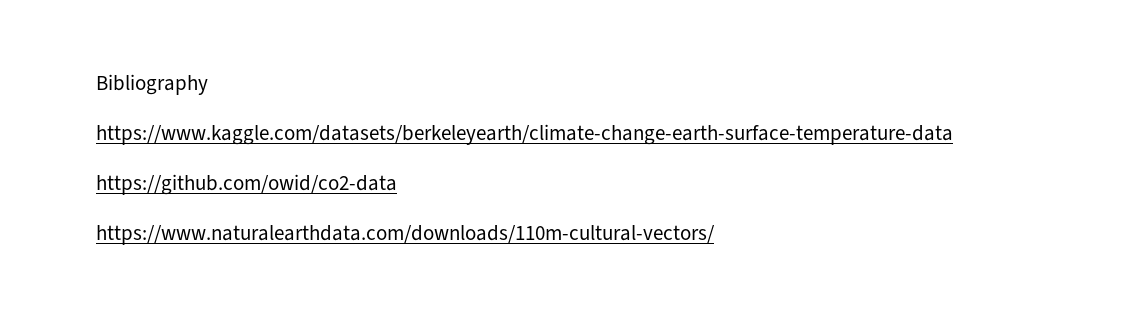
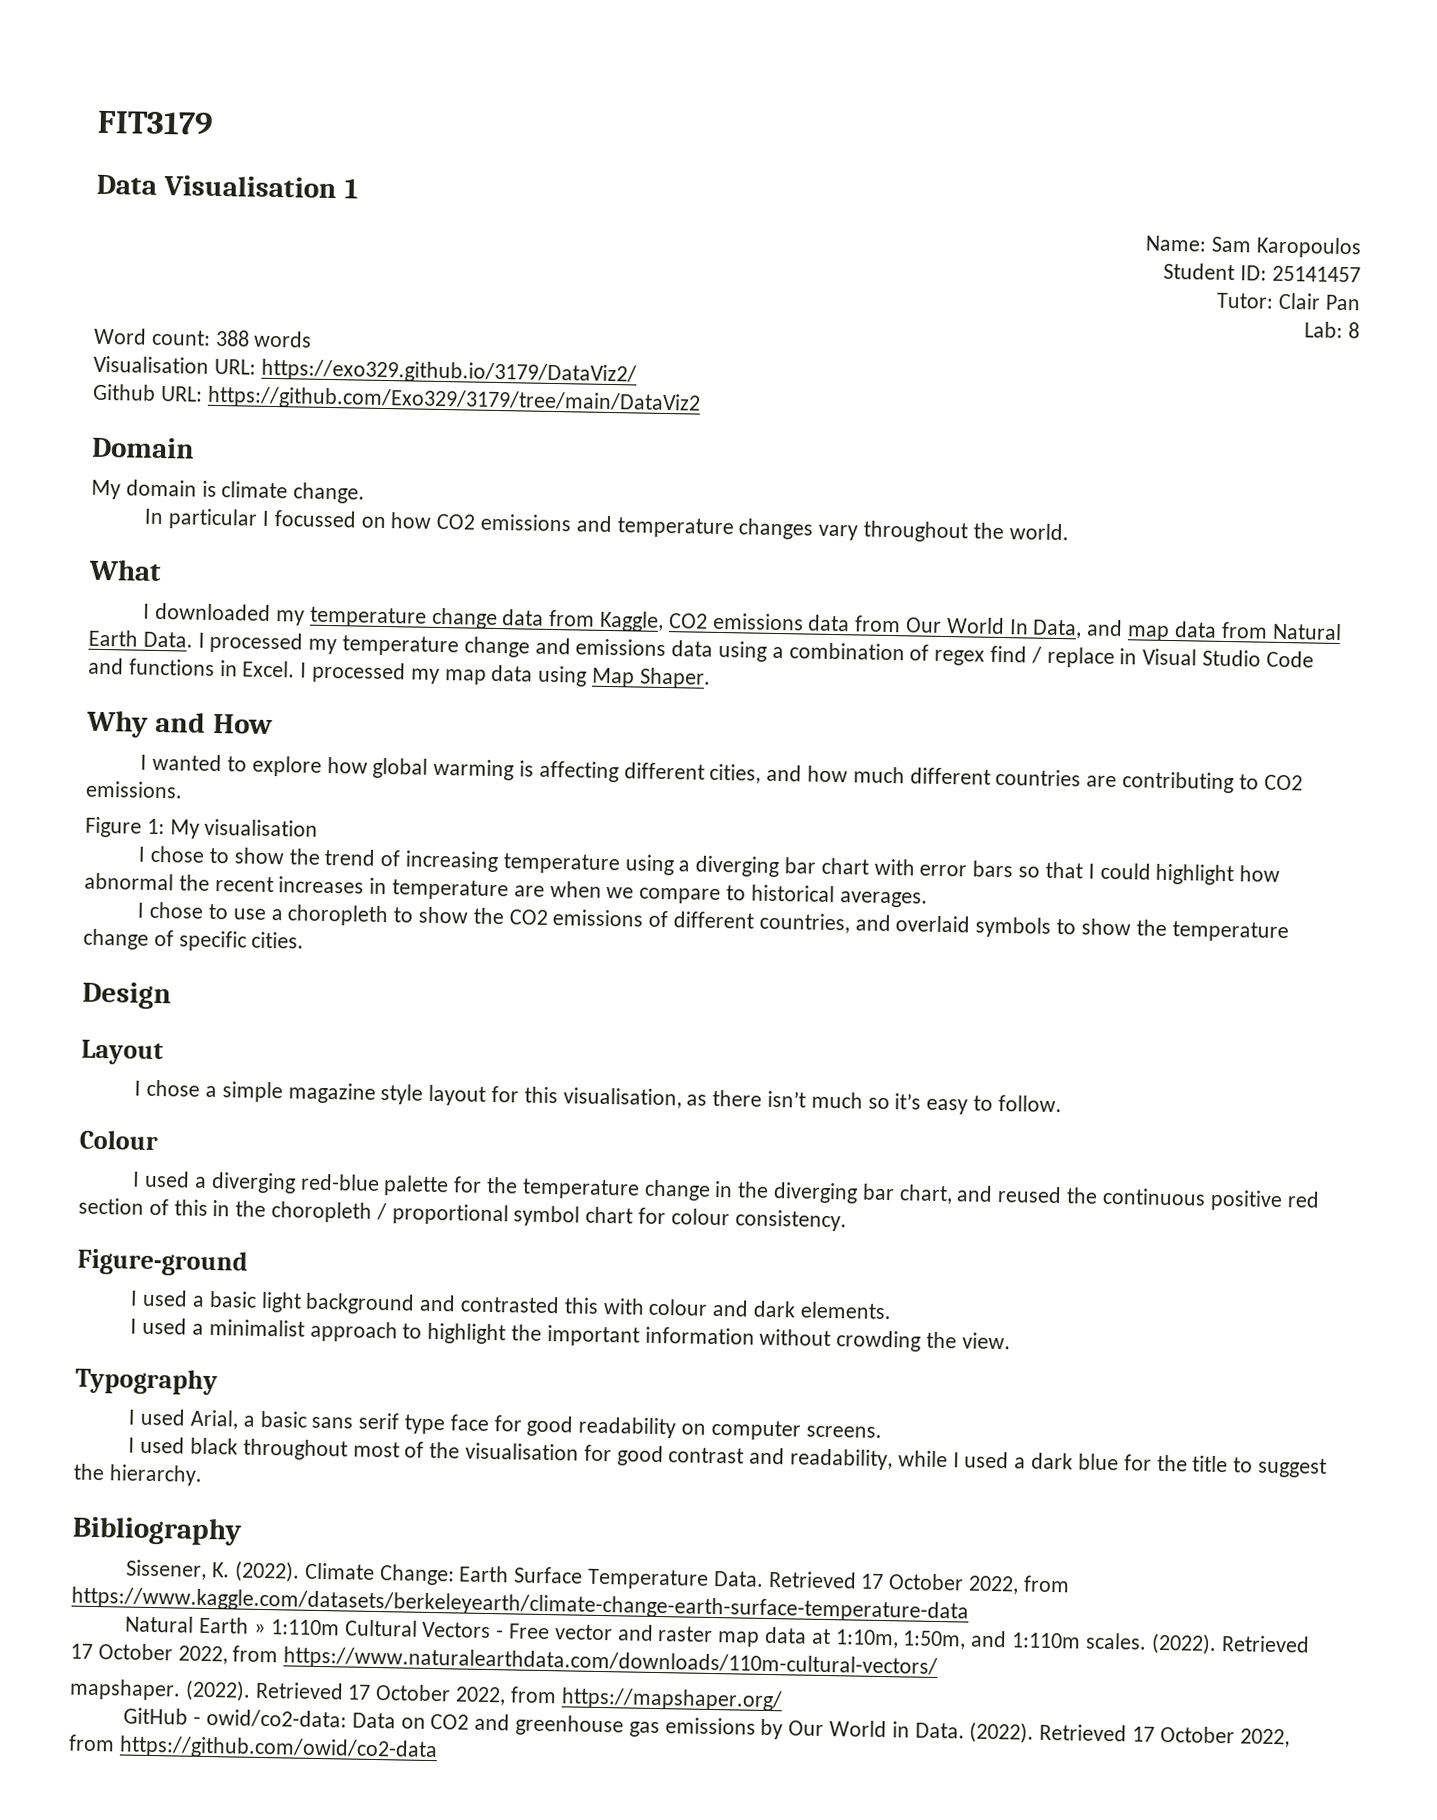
[96,74,208,95] [96,124,953,145] Bibliography // https://www.kaggle.com/datasets/berkeleyearth/climate-change-earth-surface-temperature-data // -> [97,110,214,135] [96,174,358,199] [1145,235,1362,259] [1163,262,1361,283] [1216,292,1361,311] [1304,321,1360,339] [93,327,313,348] [93,355,637,386] [92,383,701,415] [91,436,195,459] [91,479,366,504] [144,508,1069,543] [88,558,162,582] [143,602,1342,641] [88,629,1314,669] [88,657,711,689] [85,709,273,738] [140,753,1303,794] [85,780,183,799] [85,816,319,839] [138,845,1281,886] [84,872,928,908] [137,901,1289,943] [83,928,305,952] [82,981,172,1010] [81,1039,164,1066] [134,1079,1062,1115] [79,1129,158,1151] [132,1170,1320,1212] [78,1197,847,1232] [77,1248,248,1277] [130,1289,892,1320] [130,1317,1011,1352] [75,1367,218,1396] [128,1408,882,1441] [128,1436,1327,1478] [73,1463,203,1486] [72,1515,243,1546] [126,1559,1070,1595] [71,1586,969,1623] [125,1615,1310,1655] [70,1643,939,1679] [69,1678,783,1712] [123,1707,1290,1748] [68,1734,115,1752] FIT3179 // Data Visualisation 1 // Name: Sam Karopoulos // Student ID: 25141457 // Tutor: Clair Pan // Lab: 8 // Word count: 388 words // Visualisation URL: https://exo329.github.io/3179/DataViz2/ // Github URL: https://github.com/Exo329/3179/tree/main/DataViz2 // Domain // My domain is climate change. // In particular I focussed on how CO2 emissions and temperature changes vary throughout the world. // What // I downloaded my temperature change data from Kaggle, CO2 emissions data from Our World In Data, and map data from Natural Earth Data. I processed my temperature change and emissions data using a combination of regex find / replace in Visual Studio Code and functions in Excel. I processed my map data using Map Shaper. // Why and How // I wanted to explore how global warming is affecting different cities, and how much different countries are contributing to CO2 emissions. // Figure 1: My visualisation // I chose to show the trend of increasing temperature using a diverging bar chart with error bars so that I could highlight how abnormal the recent increases in temperature are when we compare to historical averages. // I chose to use a choropleth to show the CO2 emissions of different countries, and overlaid symbols to show the temperature change of specific cities. // Design // Layout // I chose a simple magazine style layout for this visualisation, as there isn’t much so it’s easy to follow. // Colour // I used a diverging red-blue palette for the temperature change in the diverging bar chart, and reused the continuous positive red section of this in the choropleth / proportional symbol chart for colour consistency. // Figure-ground // I used a basic light background and contrasted this with colour and dark elements. // I used a minimalist approach to highlight the important information without crowding the view. // Typography // I used Arial, a basic sans serif type face for good readability on computer screens. // I used black throughout most of the visualisation for good contrast and readability, while I used a dark blue for the title to suggest the hierarchy. // Bibliography // Sissener, K. (2022). Climate Change: Earth Surface Temperature Data. Retrieved 17 October 2022, from https://www.kaggle.com/datasets/berkeleyearth/climate-change-earth-surface-temperature-data // Natural Earth » 1:110m Cultural Vectors - Free vector and raster map data at 1:10m, 1:50m, and 1:110m scales. (2022). Retrieved 17 October 2022, from https://www.naturalearthdata.com/downloads/110m-cultural-vectors/ // mapshaper. (2022). Retrieved 17 October 2022, from https://mapshaper.org/ // GitHub - owid/co2-data: Data on CO2 and greenhouse gas emissions by Our World in Data. (2022). Retrieved 17 October 2022, from
[96,225,715,245] // https://www.naturalearthdata.com/downloads/110m-cultural-vectors/ -> (438, 1748) none

